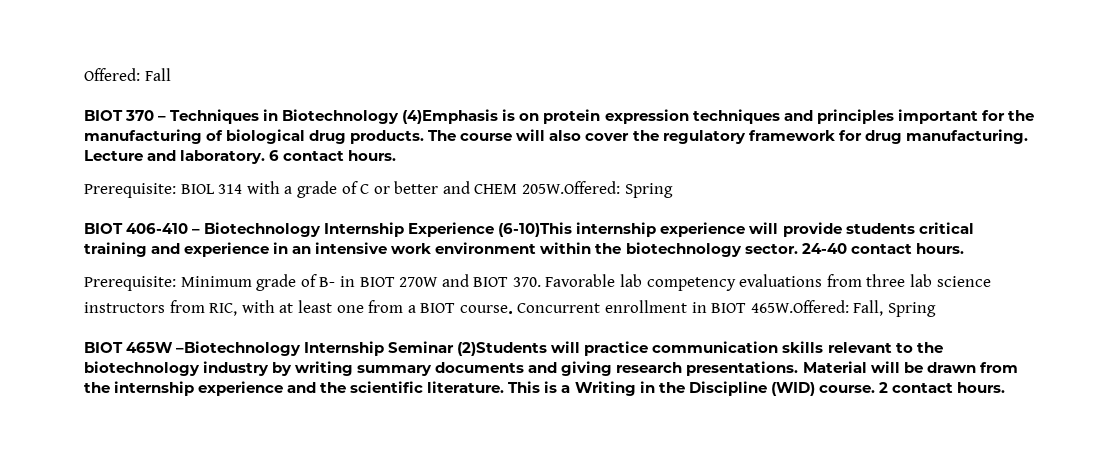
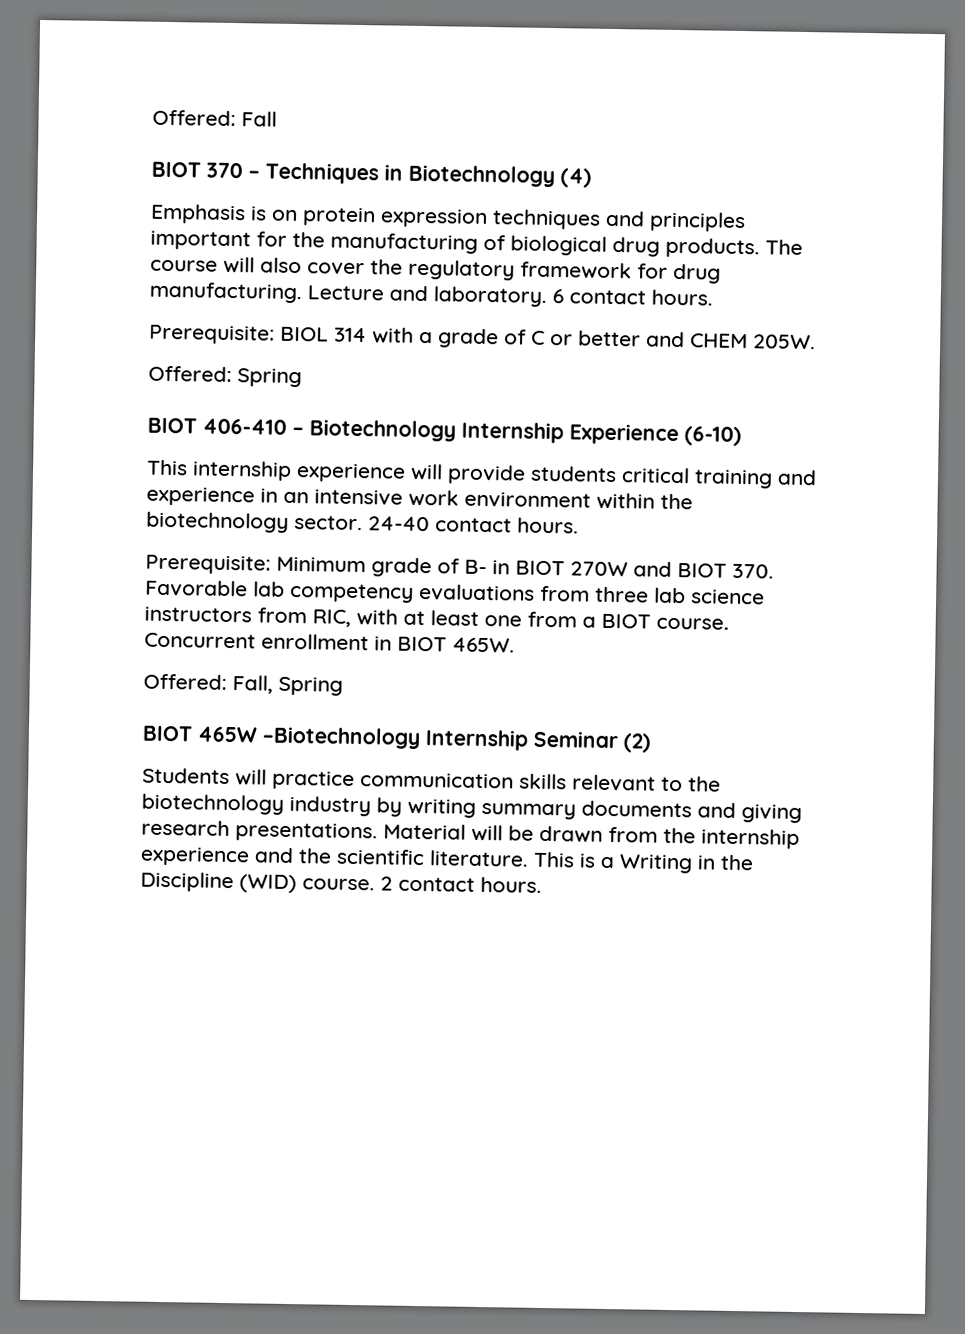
[402,109,499,124] (4)Emphasis -> [560,168,592,188] [150,203,246,225] (4) // Emphasis
[522,181,621,194] 205W.Offered: -> [753,334,816,350] [148,365,232,383] 205W. // Offered:
[498,222,573,237] (6-10)This -> [684,426,742,447] [146,459,188,476] (6-10) // This
[750,300,849,313] 465W.Offered: -> [452,637,515,653] [143,673,227,690] 465W. // Offered:
[457,342,548,356] (2)Students -> [623,733,651,753] [142,767,230,785] (2) // Students

